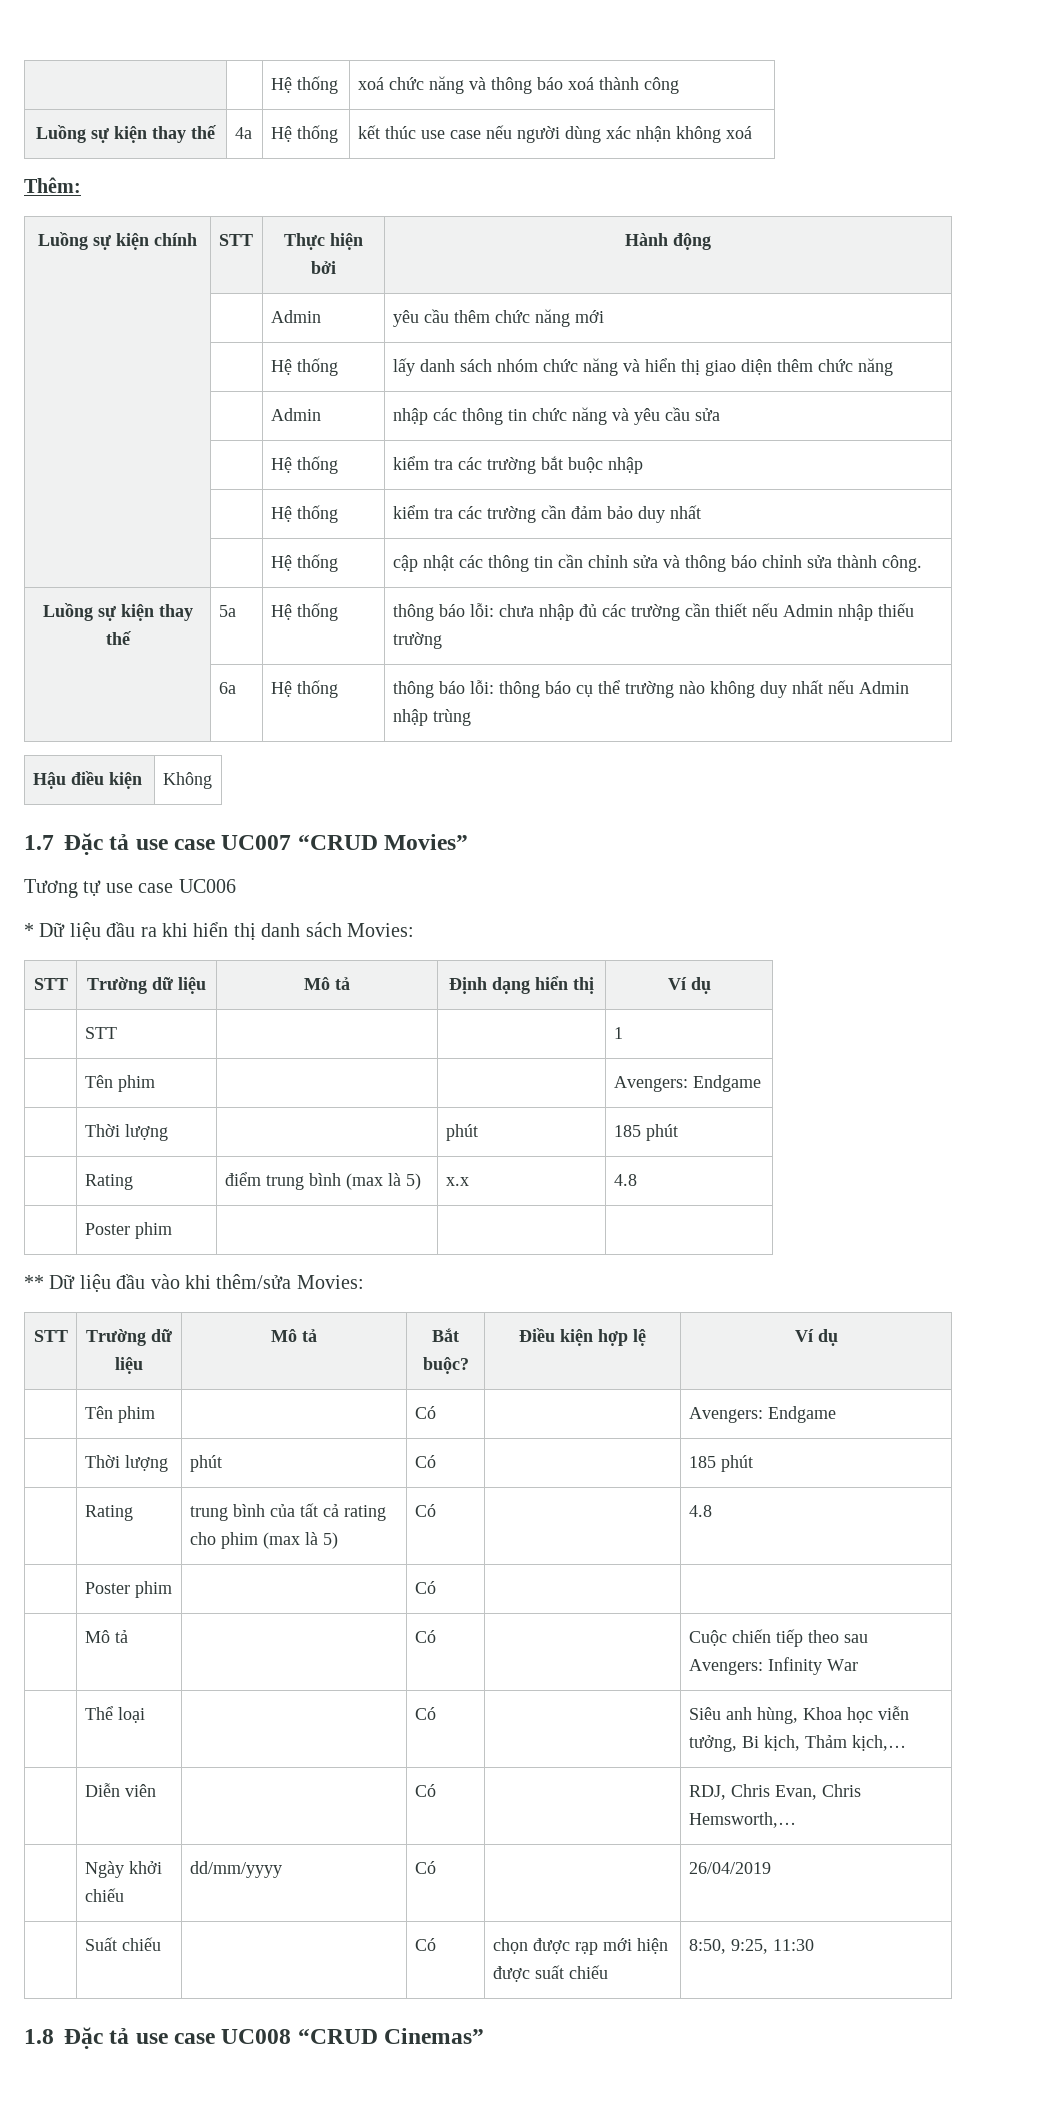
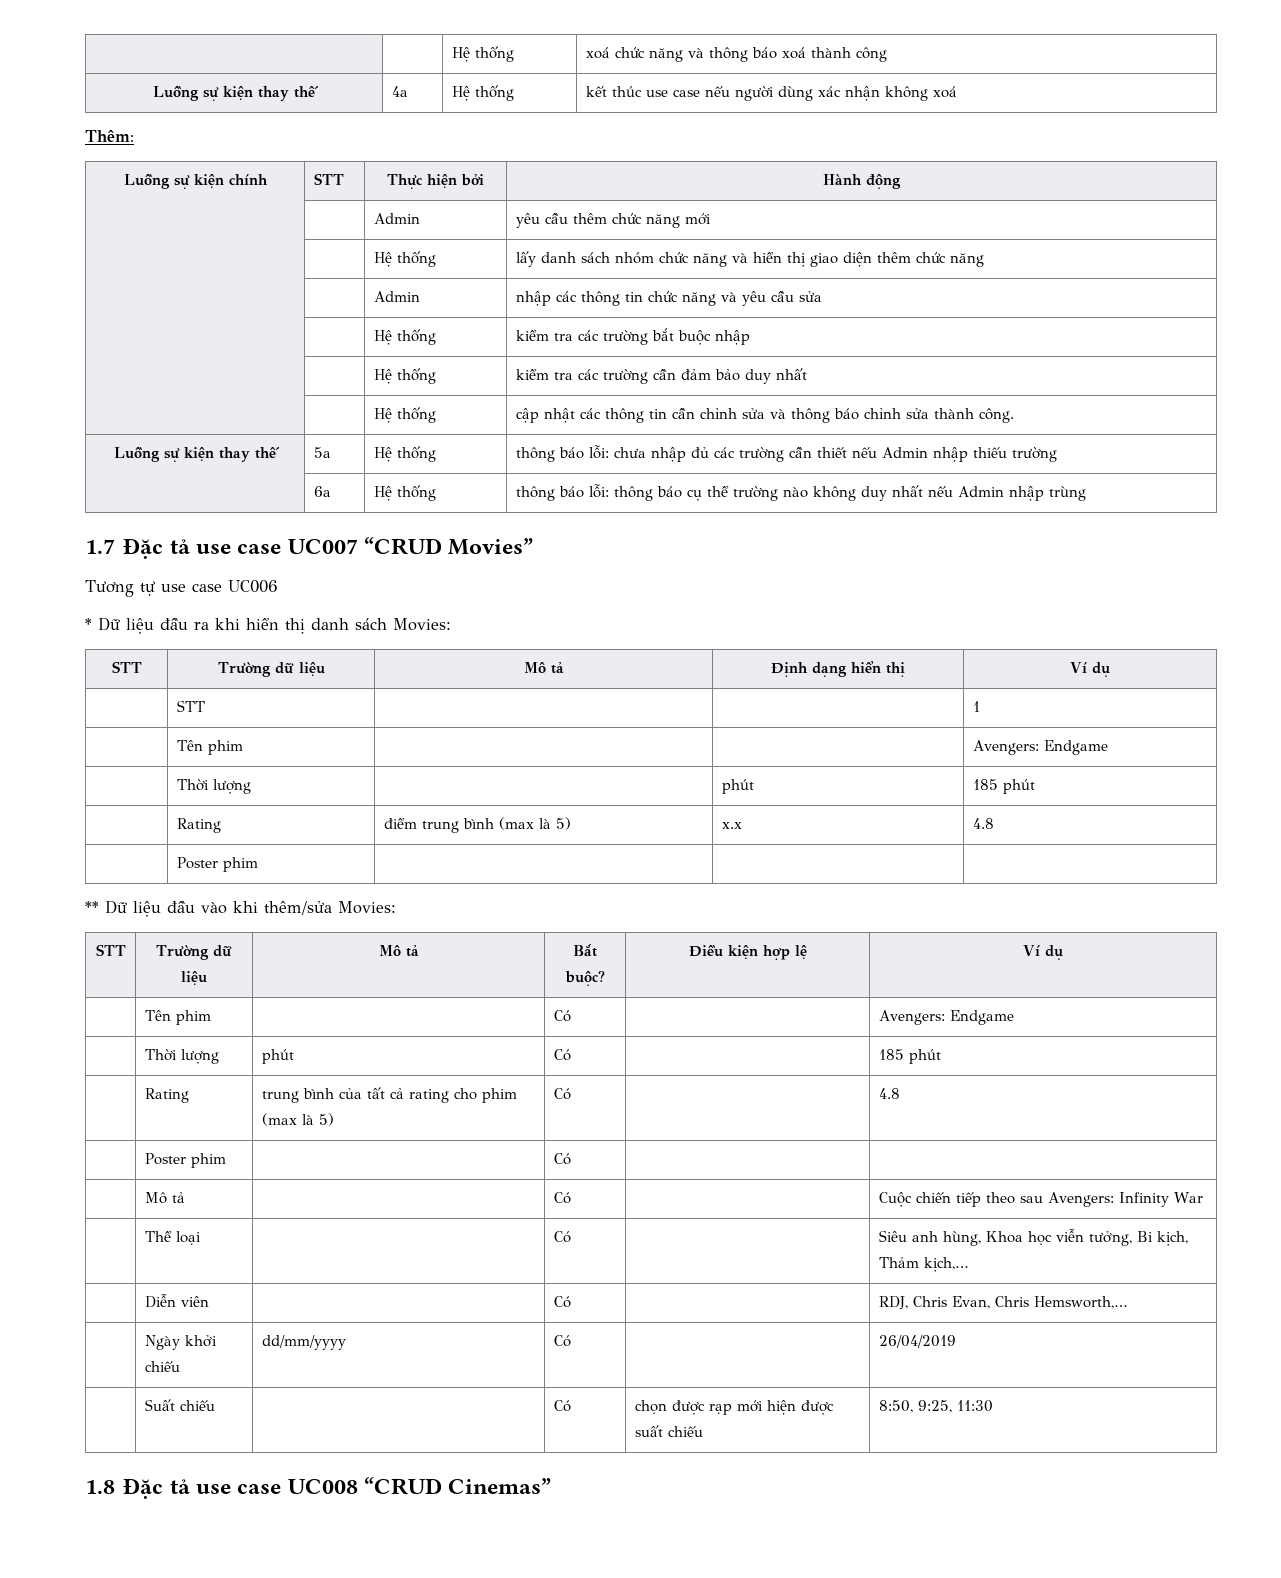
[32,771,142,789] [162,772,212,789] // Hậu điều kiện | Không -> (1086, 493) none

